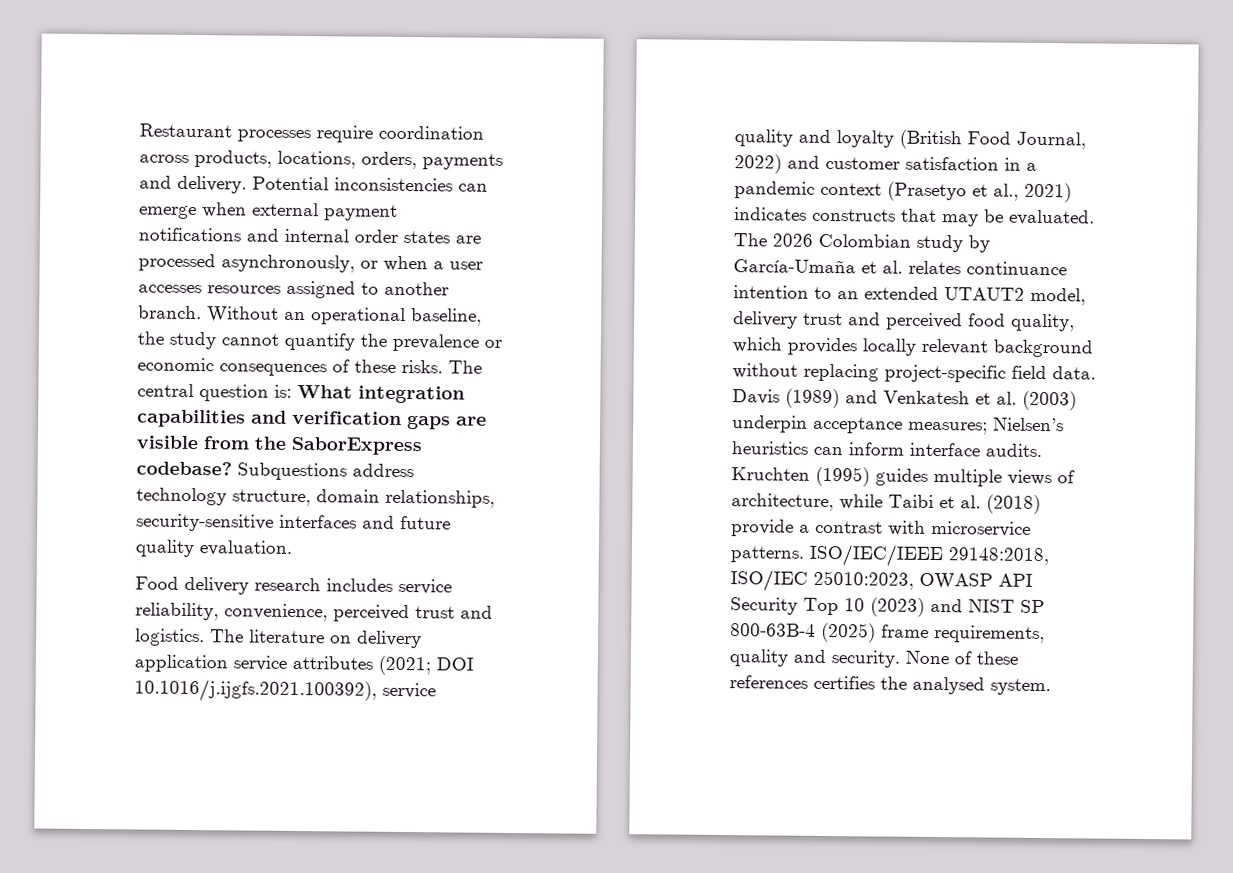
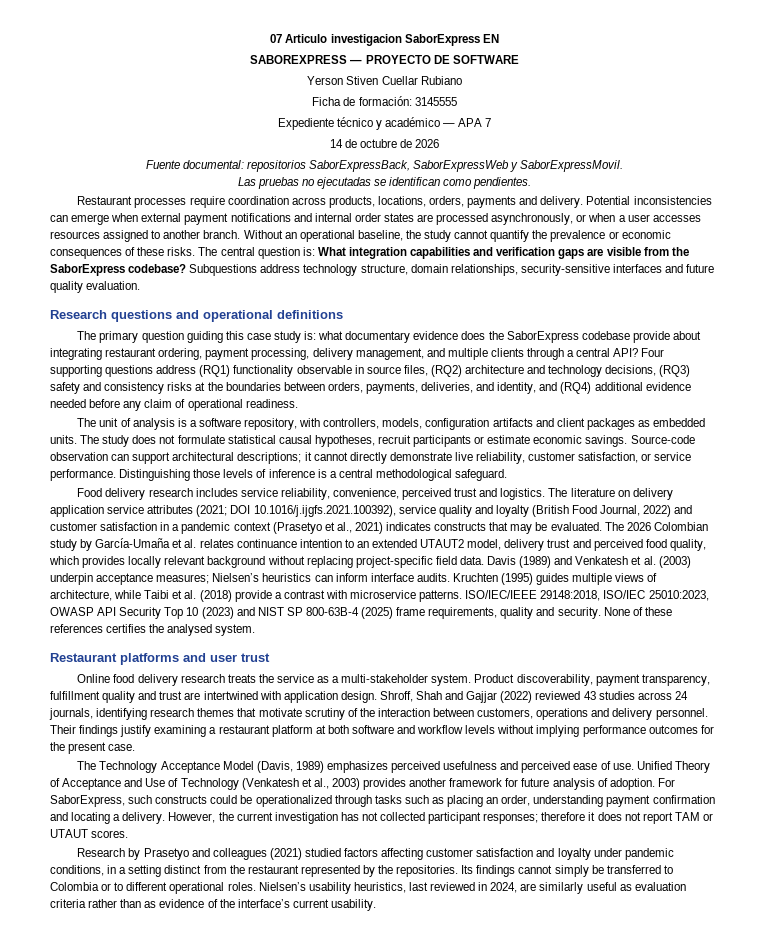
(139, 130) none -> [270,34,499,46] [250,55,519,64] [307,76,462,85] [312,96,457,106] [277,117,492,130] [329,139,440,148] [145,160,624,172] [237,177,532,189] 07 Articulo investigacion SaborExpress EN // SABOREXPRESS — PROYECTO DE SOFTWARE // Yerson Stiven Cuellar Rubiano // Ficha de formación: 3145555 // Expediente técnico y académico — APA 7 // 14 de octubre de 2026 // Fuente documental: repositorios SaborExpressBack, SaborExpressWeb y SaborExpressMovil. // Las pruebas no ejecutadas se identifican como pendientes. //
(293, 548) none -> [50,310,343,322] [77,331,701,343] [50,348,665,360] [50,365,691,377] [50,382,691,394] [50,399,298,411] [77,418,706,430] [50,435,695,447] [50,452,692,464] [50,469,508,481] // Research questions and operational definitions // The primary question guiding this case study is: what documentary evidence does the SaborExpress codebase provide about integrating restaurant ordering, payment processing, delivery management, and multiple clients through a central API? Four supporting questions address (RQ1) functionality observable in source files, (RQ2) architecture and technology decisions, (RQ3) safety and consistency risks at the boundaries between orders, payments, deliveries, and identity, and (RQ4) additional evidence needed before any claim of operational readiness. // The unit of analysis is a software repository, with controllers, models, configuration artifacts and client packages as embedded units. The study does not formulate statistical causal hypotheses, recruit participants or estimate economic savings. Source-code observation can support architectural descriptions; it cannot directly demonstrate live reliability, customer satisfaction, or service performance. Distinguishing those levels of inference is a central methodological safeguard.
(1051, 687) none -> [50,653,270,665] [77,674,710,686] [50,691,688,703] [49,708,708,720] [50,725,714,737] [50,742,136,754] [77,761,710,773] [50,778,675,790] [50,795,715,807] [50,812,713,824] [50,829,129,838] [77,848,674,860] [50,865,673,877] [50,882,686,894] [50,899,376,911] // Restaurant platforms and user trust // Online food delivery research treats the service as a multi-stakeholder system. Product discoverability, payment transparency, fulfillment quality and trust are intertwined with application design. Shroff, Shah and Gajjar (2022) reviewed 43 studies across 24 journals, identifying research themes that motivate scrutiny of the interaction between customers, operations and delivery personnel. Their findings justify examining a restaurant platform at both software and workflow levels without implying performance outcomes for the present case. // The Technology Acceptance Model (Davis, 1989) emphasizes perceived usefulness and perceived ease of use. Unified Theory of Acceptance and Use of Technology (Venkatesh et al., 2003) provides another framework for future analysis of adoption. For SaborExpress, such constructs could be operationalized through tasks such as placing an order, understanding payment confirmation and locating a delivery. However, the current investigation has not collected participant responses; therefore it does not report TAM or UTAUT scores. // Research by Prasetyo and colleagues (2021) studied factors affecting customer satisfaction and loyalty under pandemic conditions, in a setting distinct from the restaurant represented by the repositories. Its findings cannot simply be transferred to Colombia or to different operational roles. Nielsen’s usability heuristics, last reviewed in 2024, are similarly useful as evaluation criteria rather than as evidence of the interface’s current usability.

